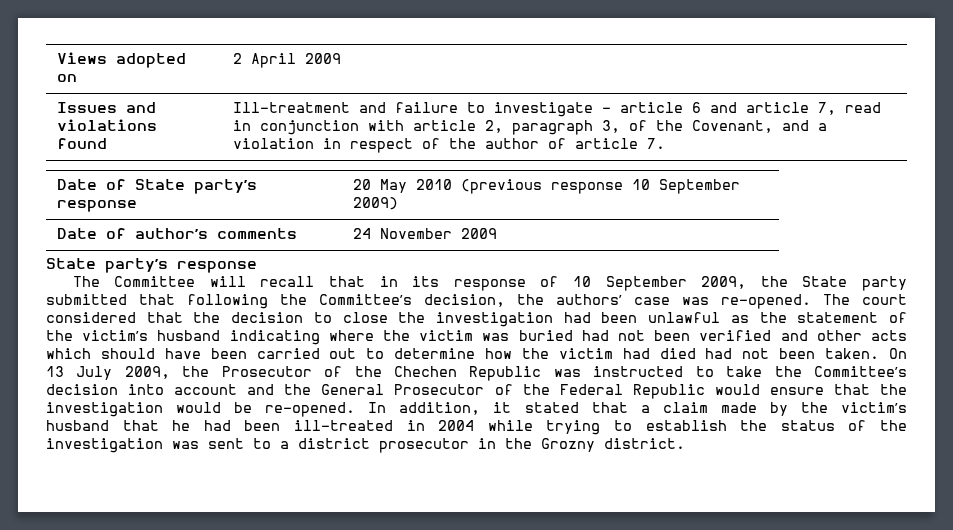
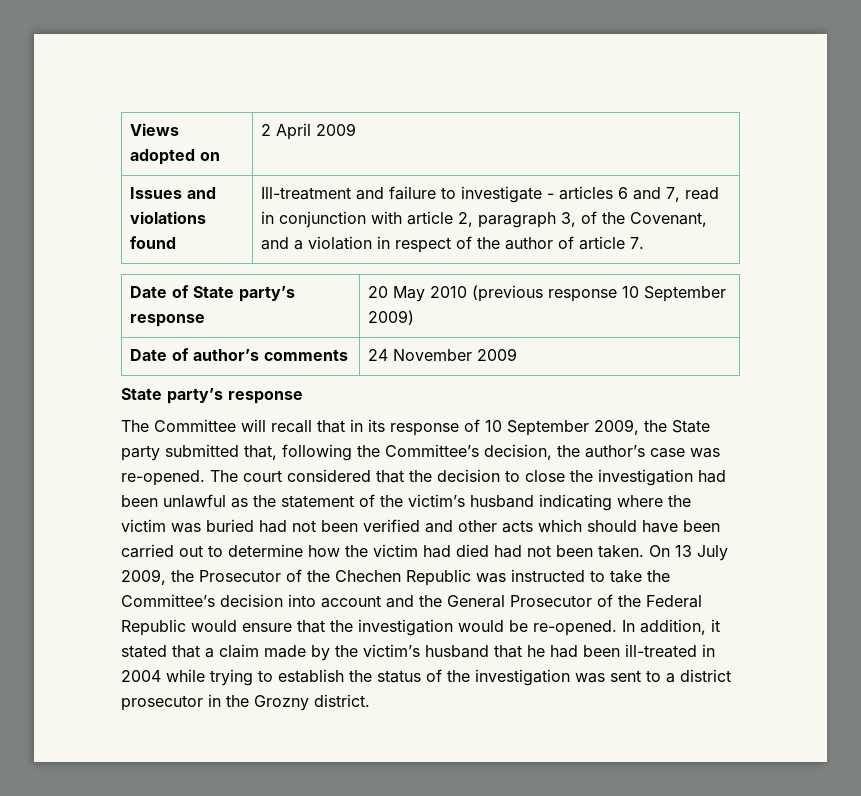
[619,102,683,113] article -> [559,186,614,200] articles
[745,102,809,113] article -> (662, 193) none
[139,294,175,305] that -> [244,445,277,460] that,
[556,294,622,305] authors’ -> [585,445,645,458] author’s

